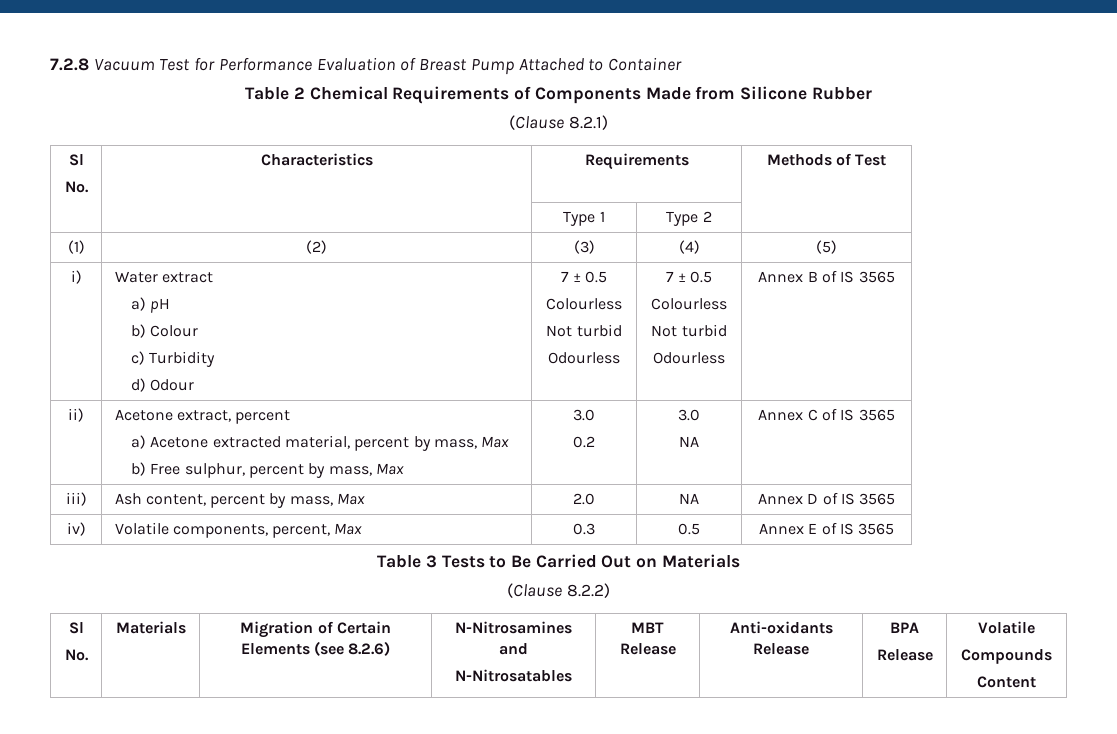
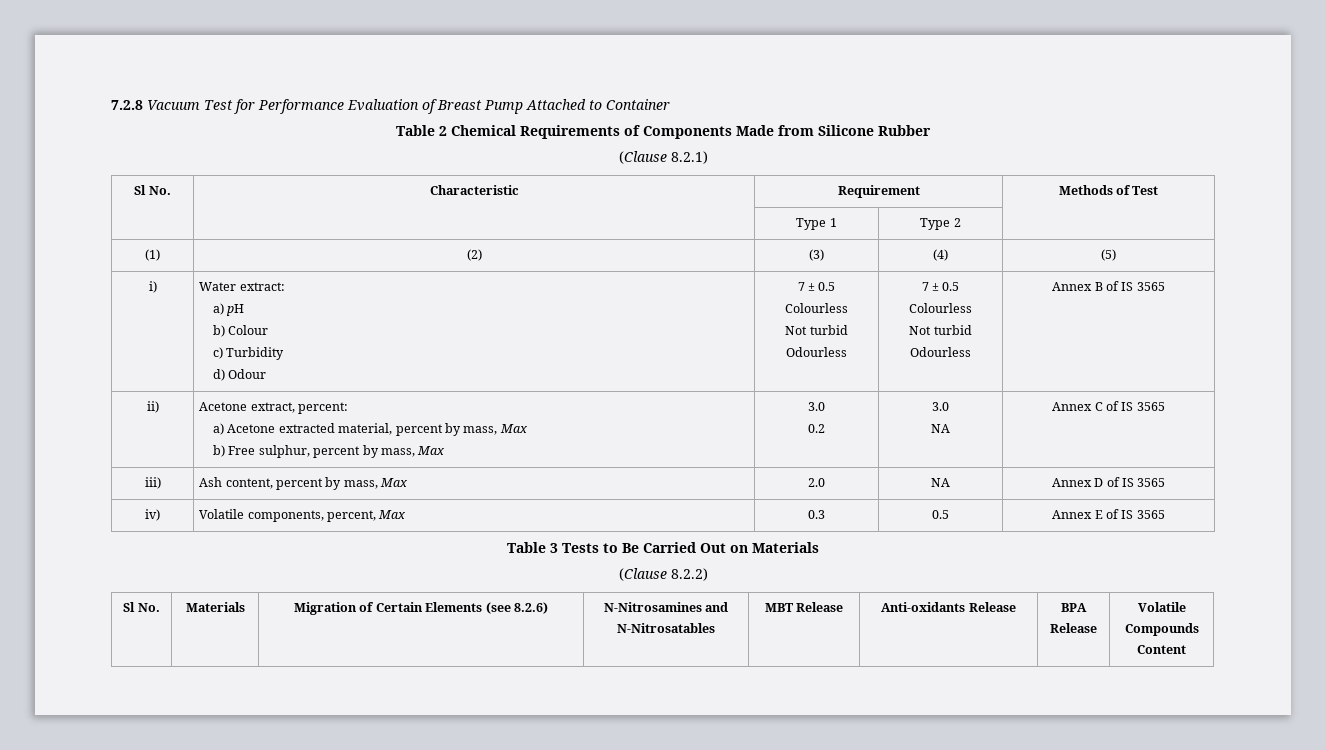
[64,181,89,193] [260,153,373,166] [584,153,689,170] // No. | Characteristics | Requirements -> [148,186,171,195] [429,185,519,195] [837,185,920,198] No. | Characteristic | Requirement
[161,272,213,283] extract -> [239,282,285,291] extract:
[235,410,291,424] percent -> [298,402,349,414] percent:
(84, 628) // -> (136, 607) none

